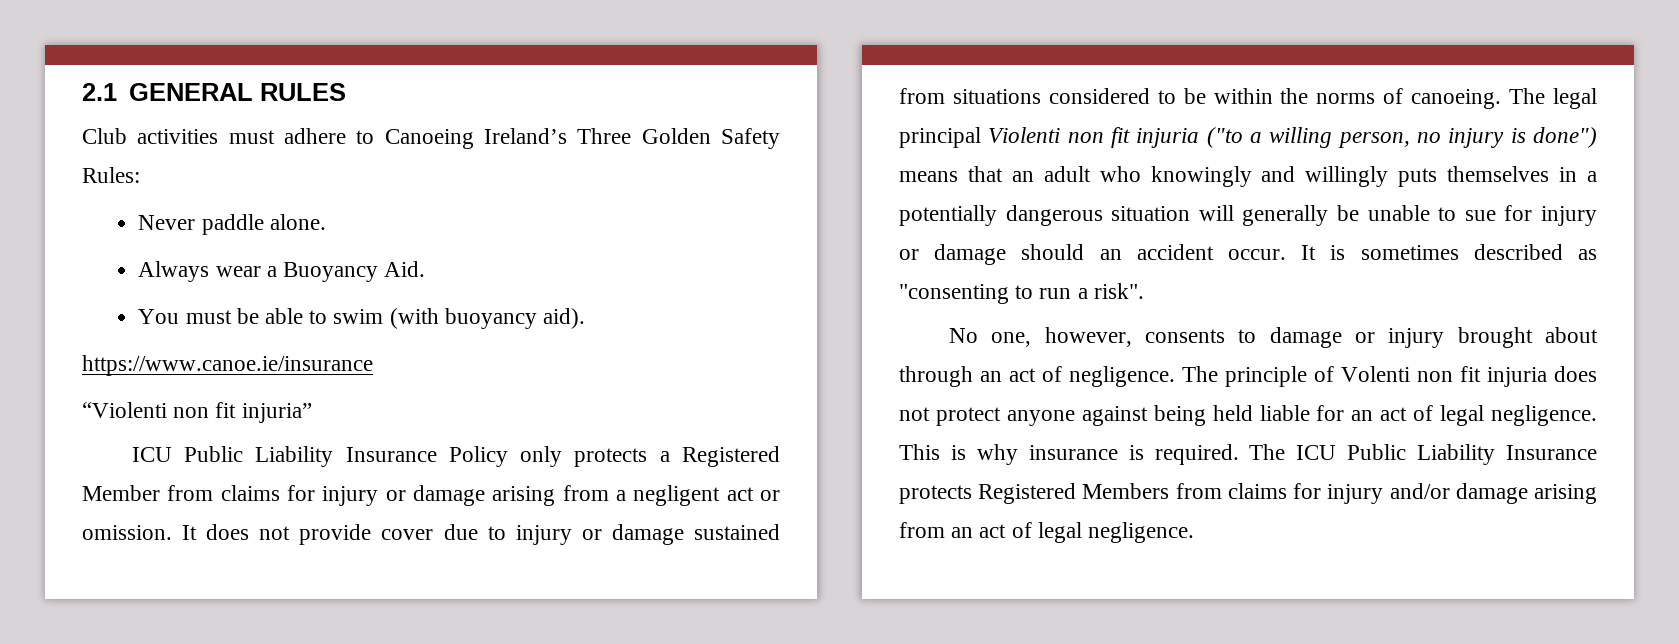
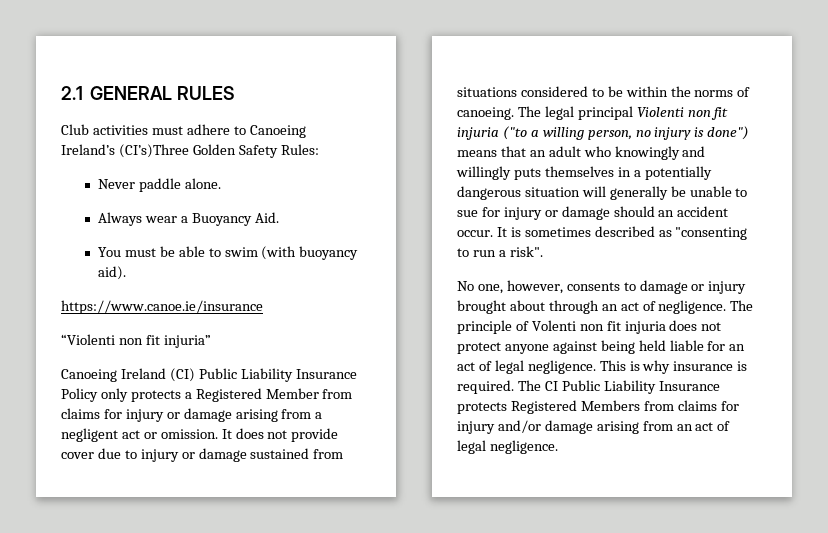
[577,128,632,144] Three -> [118,144,189,158] (CI’s)Three
[131,447,172,462] ICU -> [61,368,195,382] Canoeing Ireland (CI)
[1296,445,1337,460] ICU -> [544,381,558,391] CI

